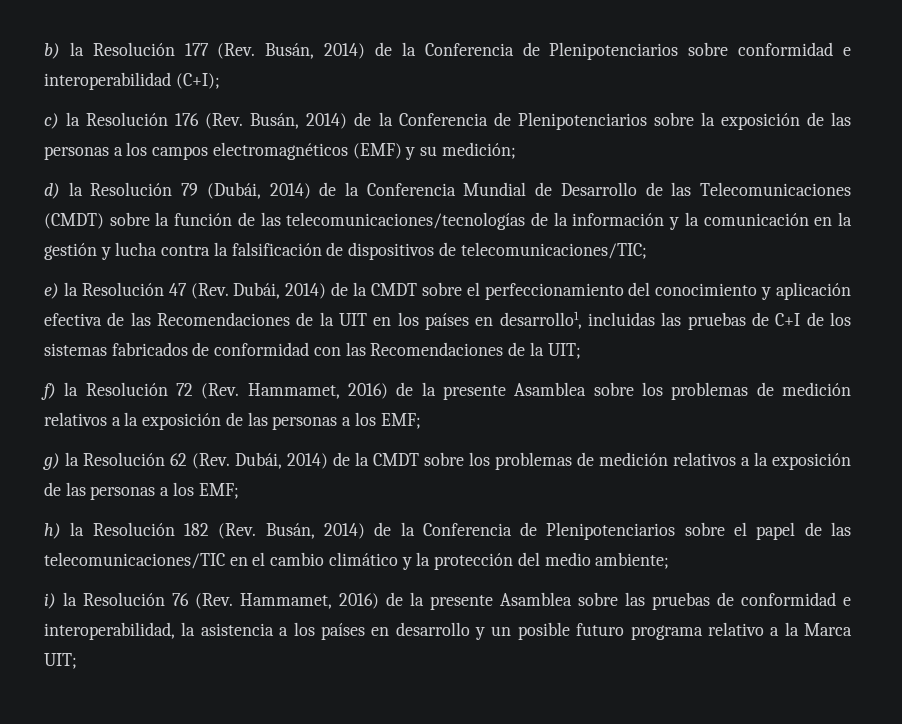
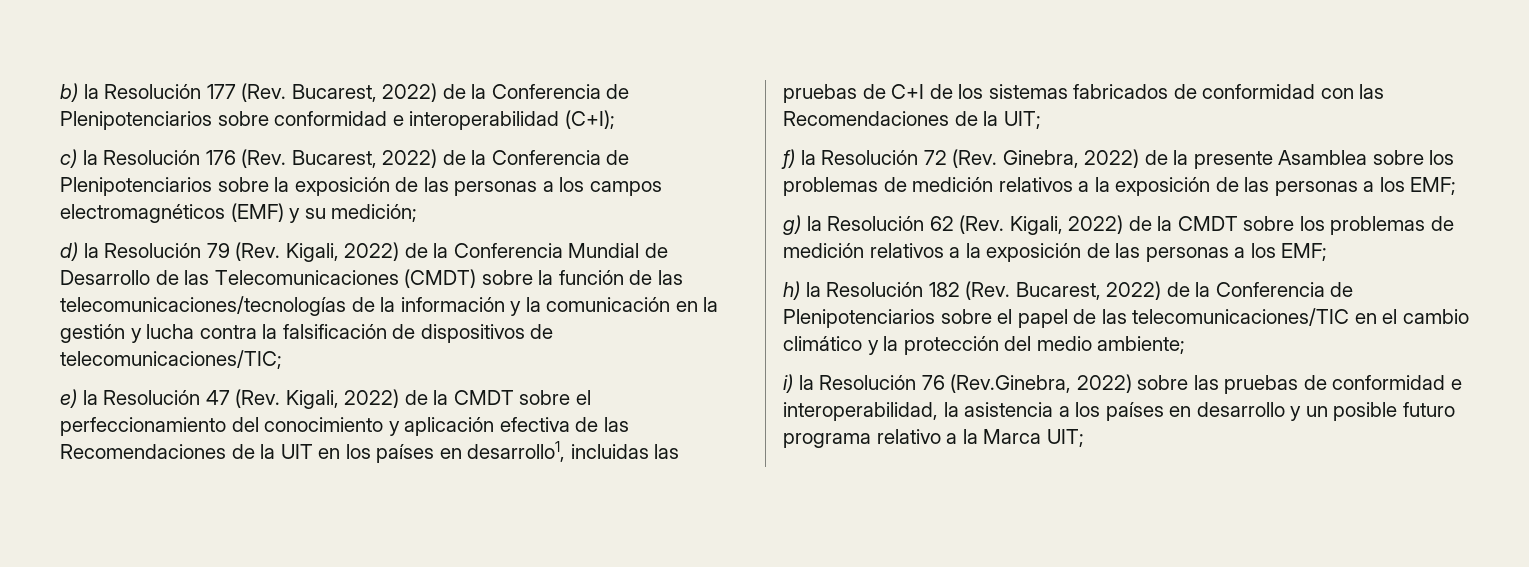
[265,43,366,59] Busán, 2014) -> [291,83,438,102] Bucarest, 2022)
[250,113,348,129] Busán, 2014) -> [291,149,438,168] Bucarest, 2022)
[206,182,311,199] (Dubái, 2014) -> [235,242,400,262] (Rev. Kigali, 2022)
[233,282,327,299] Dubái, 2014) -> [285,389,400,409] Kigali, 2022)
[247,383,388,399] Hammamet, 2016) -> [1002,149,1140,168] Ginebra, 2022)
[235,452,328,469] Dubái, 2014) -> [1009,215,1124,235] Kigali, 2022)
[265,523,365,539] Busán, 2014) -> [1015,281,1162,300] Bucarest, 2022)
[195,592,572,610] (Rev. Hammamet, 2016) de la presente Asamblea -> [950,374,1132,393] (Rev.Ginebra, 2022)

